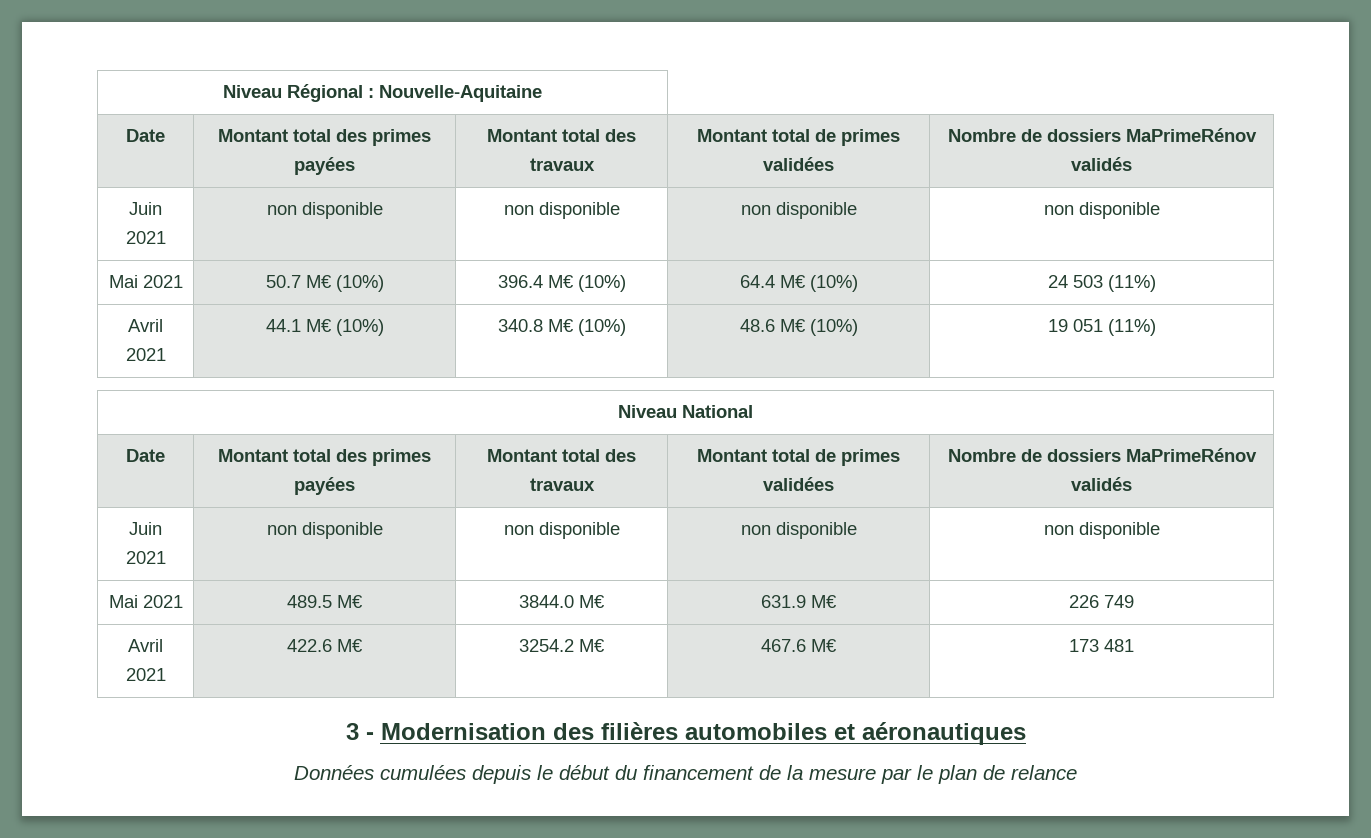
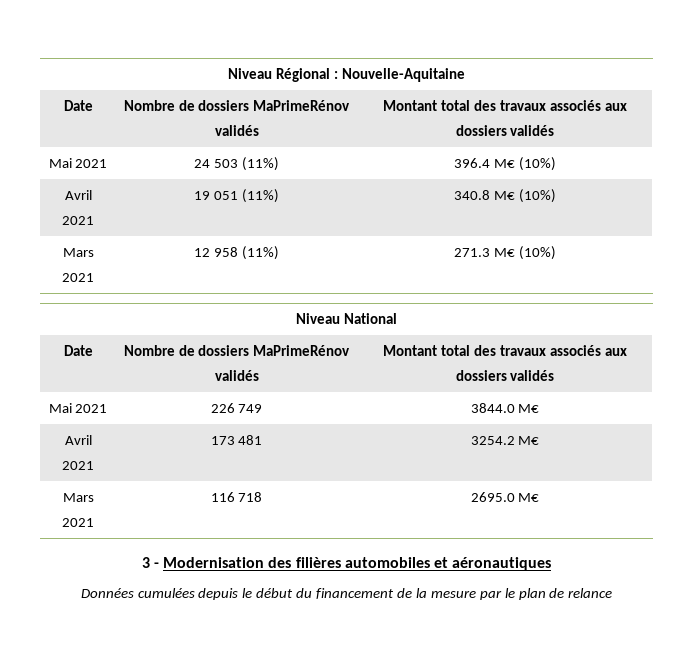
[218,129,431,146] [294,157,355,175] [487,129,636,142] [529,158,595,171] [697,129,900,146] [763,157,834,171] [947,128,1257,142] [1071,157,1132,171] [129,202,162,215] [125,231,166,244] [266,202,383,219] [503,202,620,219] [740,202,857,219] [1043,202,1160,219] [108,275,183,288] [265,275,384,292] [497,275,626,292] [739,275,858,292] [1047,275,1156,292] [128,319,163,332] [125,348,166,361] [265,319,384,336] [497,319,626,336] [739,319,858,336] [1047,319,1156,336] [618,405,753,418] [126,449,165,462] [218,449,431,466] [294,477,355,495] [487,449,636,462] [529,478,595,491] [697,449,900,466] [763,477,834,491] [947,448,1257,462] [1071,477,1132,491] [129,522,162,535] [125,551,166,564] [266,522,383,539] [503,522,620,539] [740,522,857,539] [1043,522,1160,539] [108,595,183,608] [287,595,363,608] Montant total des primes payées | Montant total des travaux | Montant total de primes validées | Nombre de dossiers MaPrimeRénov validés // Juin 2021 | non disponible | non disponible | non disponible | non disponible // Mai 2021 | 50.7 M€ (10%) | 396.4 M€ (10%) | 64.4 M€ (10%) | 24 503 (11%) // Avril 2021 | 44.1 M€ (10%) | 340.8 M€ (10%) | 48.6 M€ (10%) | 19 051 (11%) // Niveau National // Date | Montant total des primes payées | Montant total des travaux | Montant total de primes validées | Nombre de dossiers MaPrimeRénov validés // Juin 2021 | non disponible | non disponible | non disponible | non disponible // Mai 2021 | 489.5 M€ -> [123,100,351,111] [214,125,259,136] [383,100,627,111] [455,125,555,136] [48,158,108,168] [194,157,279,171] [454,157,556,171] [64,190,92,200] [62,216,94,225] [194,189,279,203] [454,189,556,203] [62,248,94,257] [62,273,94,282] [194,246,279,260] [454,246,556,260] [296,313,397,324] [63,345,93,356] [123,345,351,356] [214,370,259,381] [383,345,627,356] [455,370,555,381] [48,403,108,413] [210,403,263,413] Nombre de dossiers MaPrimeRénov validés | Montant total des travaux associés aux dossiers validés // Mai 2021 | 24 503 (11%) | 396.4 M€ (10%) // Avril 2021 | 19 051 (11%) | 340.8 M€ (10%) // Mars 2021 | 12 958 (11%) | 271.3 M€ (10%) // Niveau National // Date | Nombre de dossiers MaPrimeRénov validés | Montant total des travaux associés aux dossiers validés // Mai 2021 | 226 749
[761,595,837,608] [1069,595,1134,608] [128,639,163,652] [125,668,166,681] [287,639,363,652] | 631.9 M€ | 226 749 // Avril 2021 | 422.6 M€ -> [64,435,92,445] [62,461,94,470] [210,435,263,445] // Avril 2021 | 173 481
[761,639,837,652] [1069,639,1134,652] | 467.6 M€ | 173 481 -> [62,493,94,502] [62,518,94,527] [210,492,263,502] [470,492,540,502] // Mars 2021 | 116 718 | 2695.0 M€

